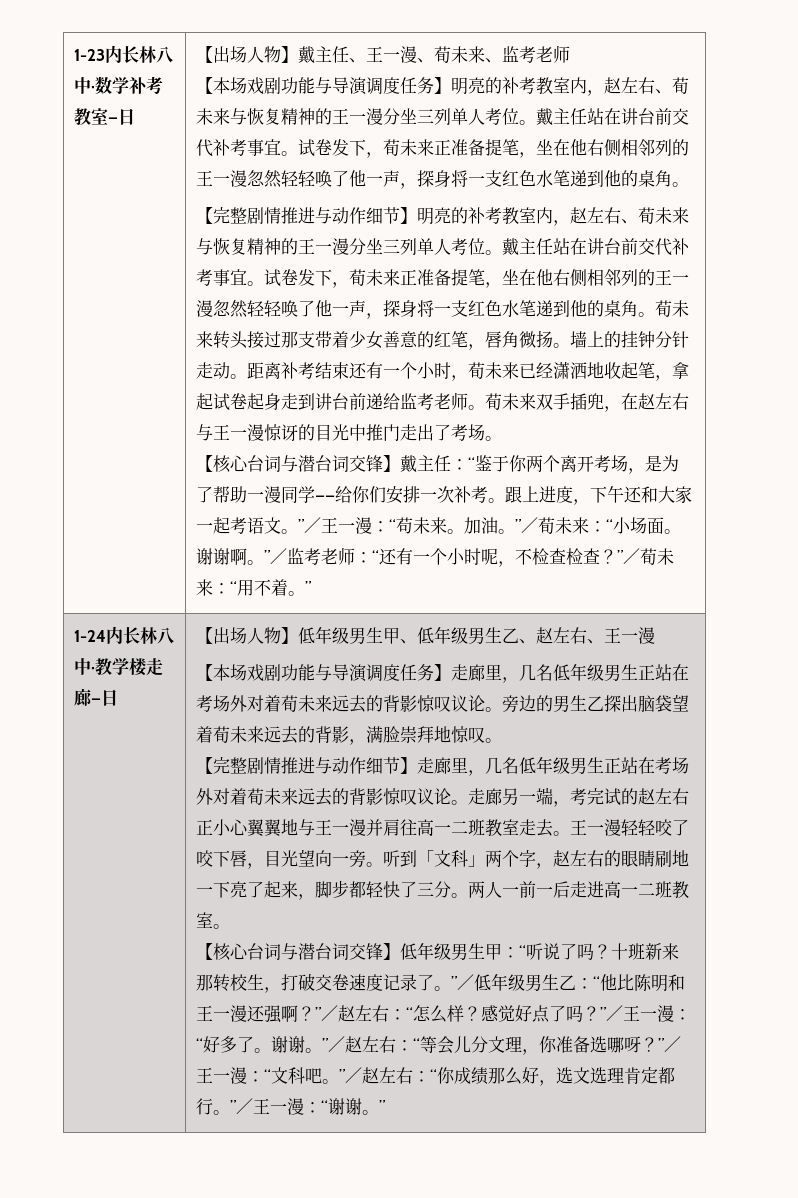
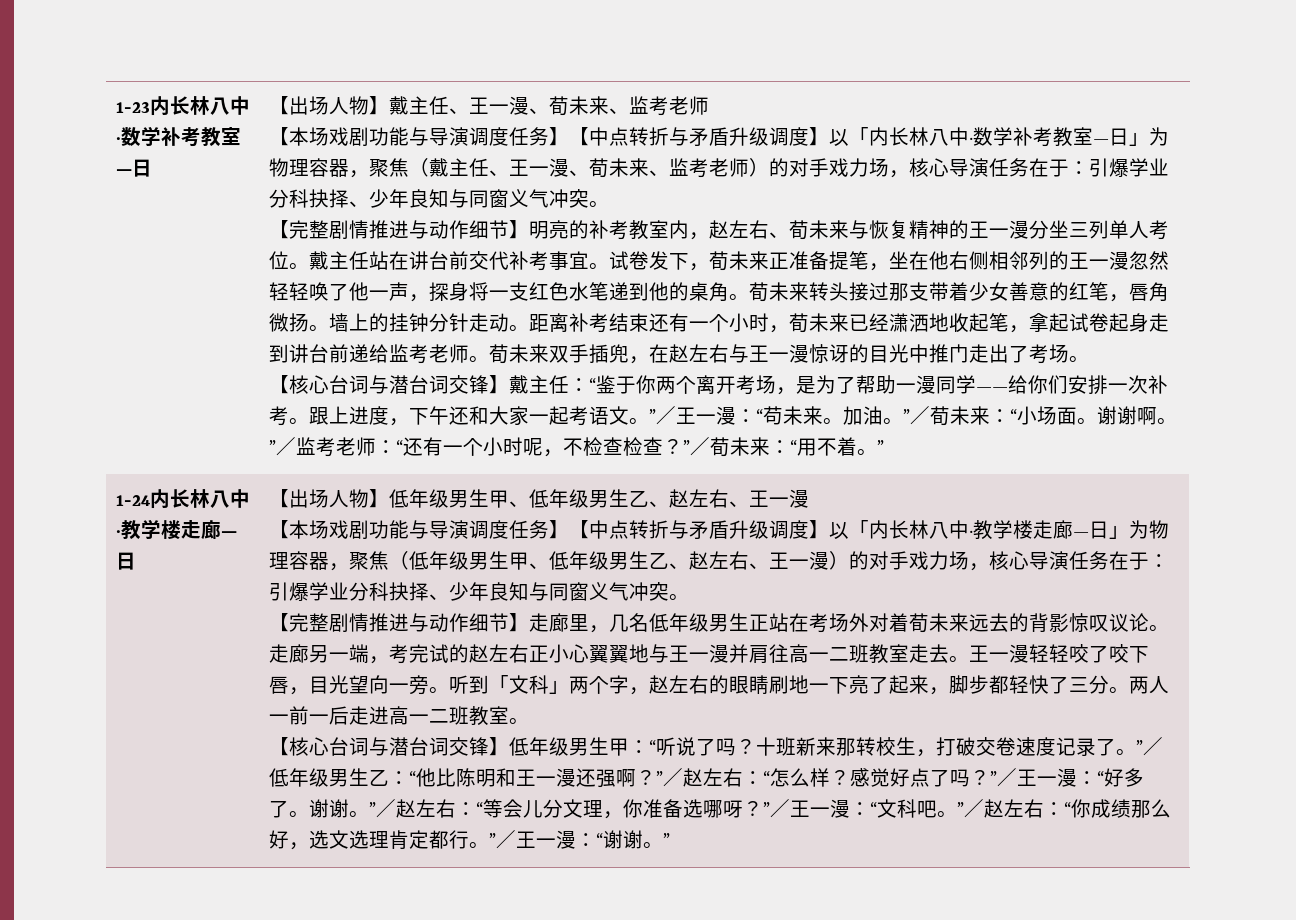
[450,77,689,96] [195,108,689,125] [195,139,689,158] [195,170,672,189] 明亮的补考教室内，赵左右、荀未来与恢复精神的王一漫分坐三列单人考位。戴主任站在讲台前交代补考事宜。试卷发下，荀未来正准备提笔，坐在他右侧相邻列的王一漫忽然轻轻唤了他一声，探身将一支红色水笔递到他的桌角 -> [568,127,1169,147] [268,158,1169,178] [268,189,589,208] 【中点转折与矛盾升级调度】以「内长林八中·数学补考教室—日」为物理容器，聚焦（戴主任、王一漫、荀未来、监考老师）的对手戏力场，核心导演任务在于：引爆学业分科抉择、少年良知与同窗义气冲突
[450,663,689,683] [195,694,689,713] [195,726,485,745] 走廊里，几名低年级男生正站在考场外对着荀未来远去的背影惊叹议论。旁边的男生乙探出脑袋望着荀未来远去的背影，满脸崇拜地惊叹 -> [568,520,1169,540] [268,551,1169,571] [268,582,669,602] 【中点转折与矛盾升级调度】以「内长林八中·教学楼走廊—日」为物理容器，聚焦（低年级男生甲、低年级男生乙、赵左右、王一漫）的对手戏力场，核心导演任务在于：引爆学业分科抉择、少年良知与同窗义气冲突

